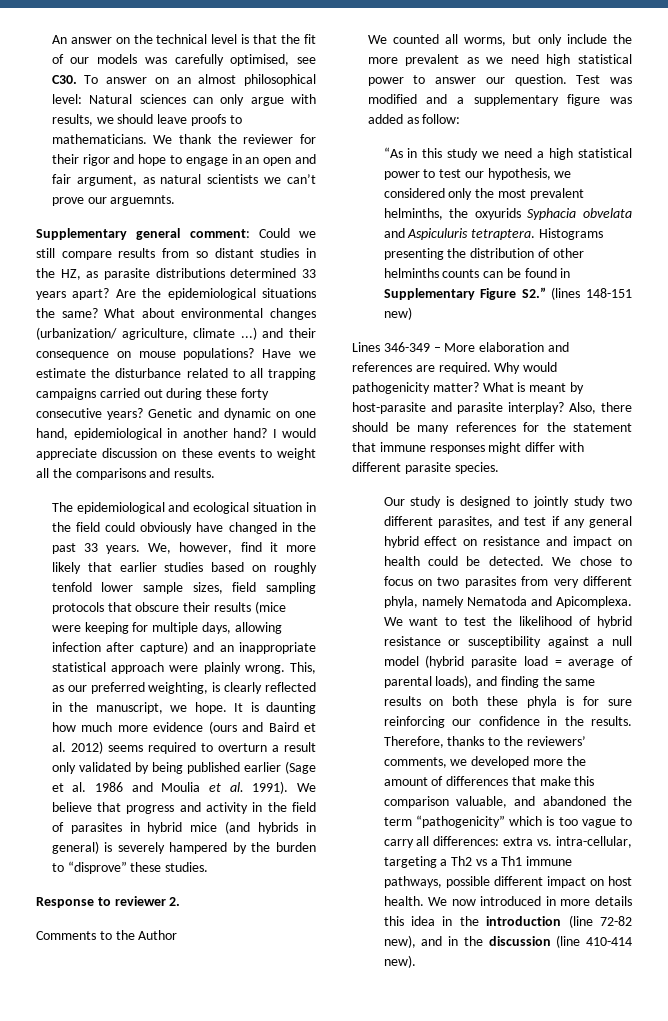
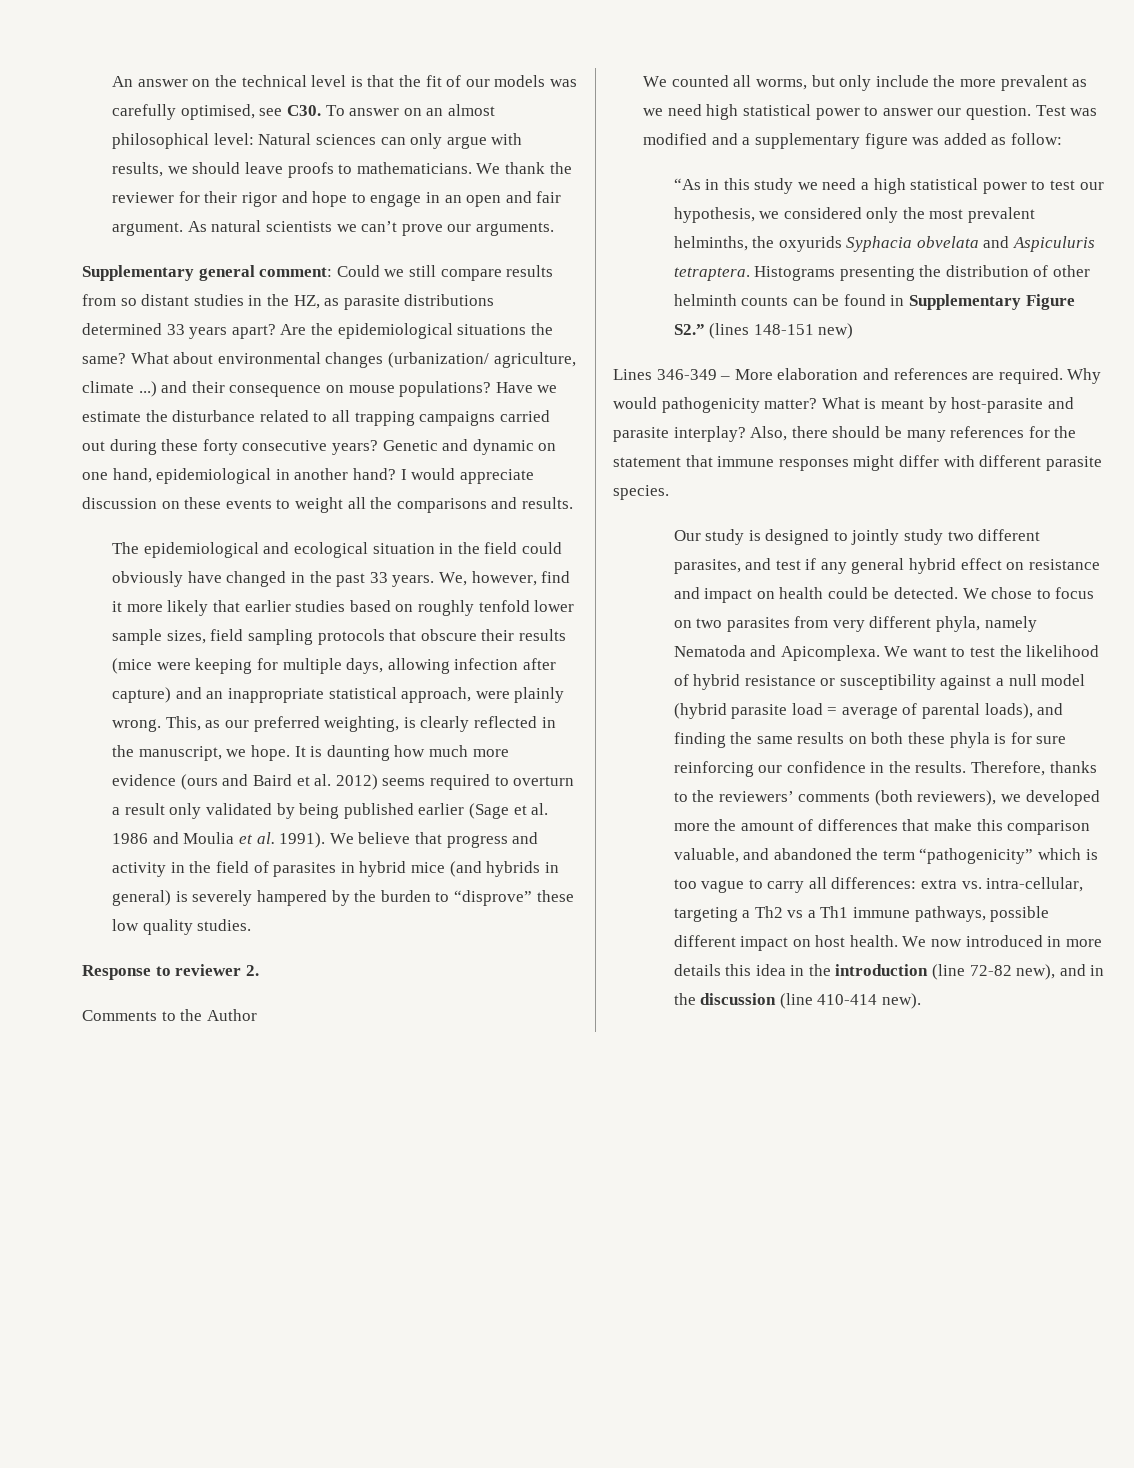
[76,175,155,186] argument, as -> [112,221,207,236] argument. As
[110,195,176,206] arguemnts. -> [475,222,554,236] arguments.
[111,662,165,674] approach -> [401,687,472,703] approach,
(162, 867) none -> [112,919,193,935] low quality
[383,268,439,278] helminths -> [673,294,737,306] helminth
[383,757,447,768] comments, -> [798,790,997,806] comments (both reviewers),

